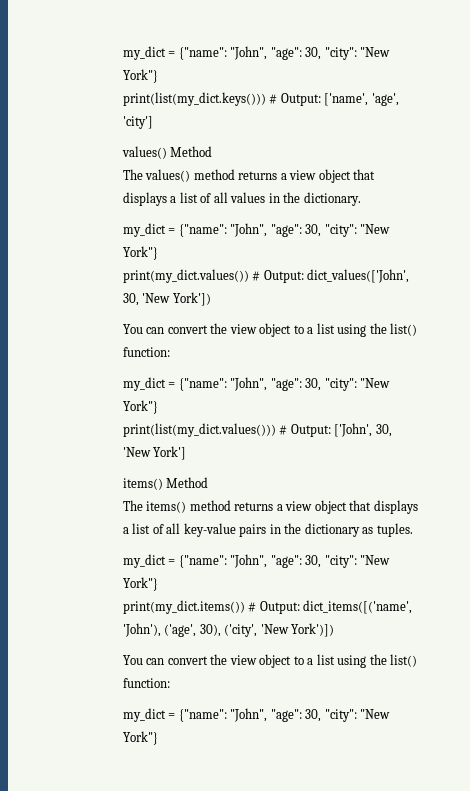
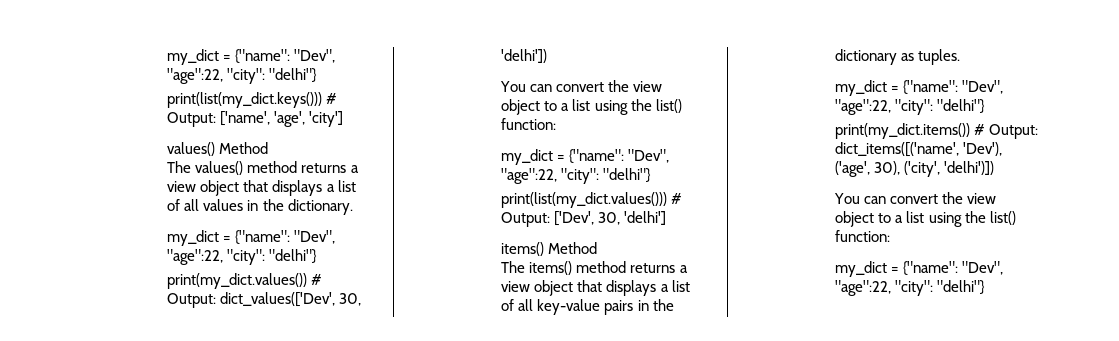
[122,46,391,60] [122,69,158,83] my_dict = {"name": "John", "age": 30, "city": "New York"} -> [167,49,336,65] [167,68,318,84] my_dict = {"name": "Dev", "age":22, "city": "delhi"}
[230,223,391,237] [122,246,158,260] "John", "age": 30, "city": "New York"} -> [294,230,336,244] [167,249,318,265] "Dev", "age":22, "city": "delhi"}
[307,269,410,283] [122,292,211,306] dict_values(['John', 30, 'New York']) -> [220,292,362,307] [501,49,548,63] dict_values(['Dev', 30, 'delhi'])
[230,377,391,391] [122,400,158,414] "John", "age": 30, "city": "New York"} -> [628,149,670,163] [501,168,652,184] "Dev", "age":22, "city": "delhi"}
[334,423,392,437] [122,446,187,460] ['John', 30, 'New York'] -> [554,211,667,226] ['Dev', 30, 'delhi']
[230,554,391,568] [122,577,158,591] "John", "age": 30, "city": "New York"} -> [962,80,1004,94] [835,99,986,115] "Dev", "age":22, "city": "delhi"}
[122,623,161,637] 'John'), -> [963,142,1003,156] 'Dev'),
[260,623,335,637] 'New York')]) -> [944,161,995,175] 'delhi')])
[230,708,391,722] [122,731,158,745] "John", "age": 30, "city": "New York"} -> [962,261,1004,275] [835,280,986,296] "Dev", "age":22, "city": "delhi"}

